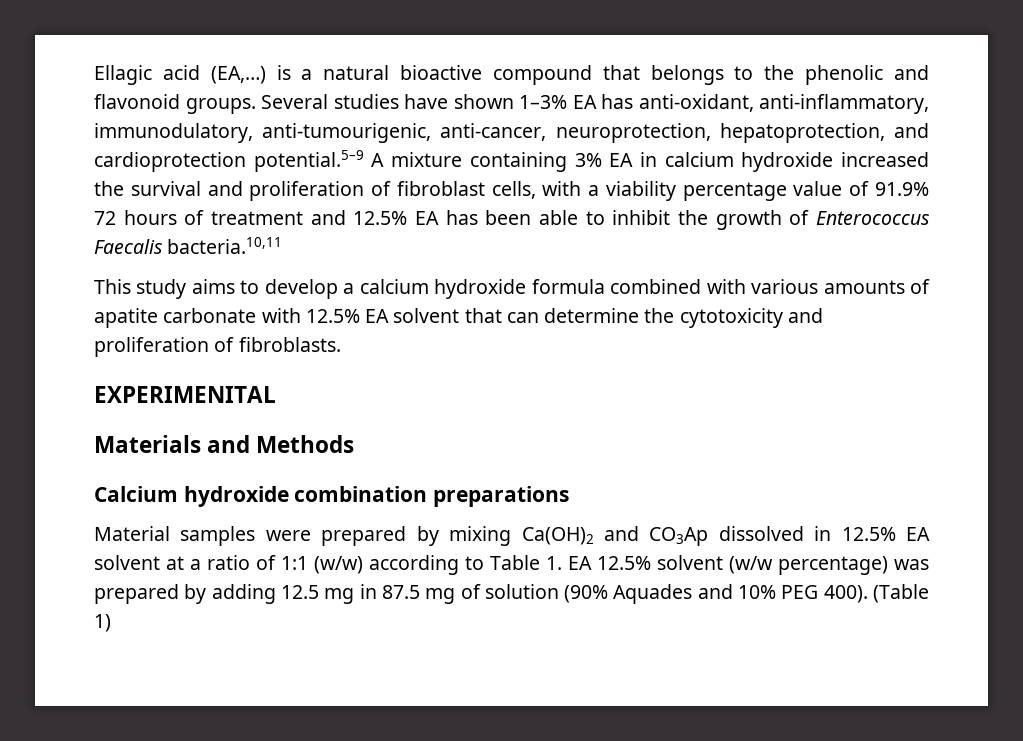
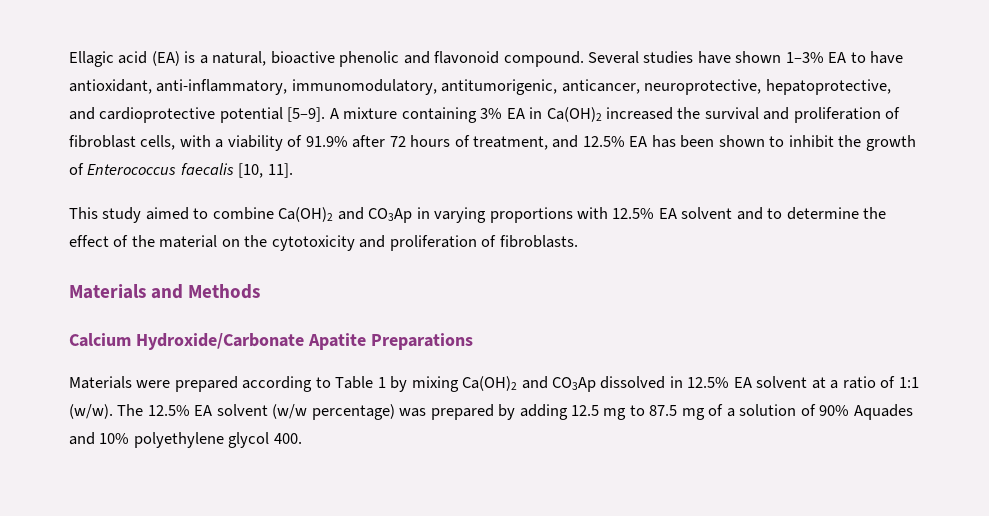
[210,66,266,84] (EA,…) -> [151,51,180,66] (EA)
[323,65,795,85] natural bioactive compound that belongs to the -> [212,51,335,66] natural, bioactive
[185,98,256,114] groups. -> [503,51,584,67] compound.
[601,94,929,114] [94,123,930,143] [94,150,364,172] has anti-oxidant, anti-inflammatory, immunodulatory, anti-tumourigenic, anti-cancer, neuroprotection, hepatoprotection, and cardioprotection potential.5–9 -> [850,51,904,64] [69,79,891,95] [69,107,326,123] to have antioxidant, anti-inflammatory, immunomodulatory, antitumorigenic, anticancer, neuroprotective, hepatoprotective, and cardioprotective potential [5–9].
[664,152,834,172] calcium hydroxide -> [546,107,602,122] Ca(OH)2
[682,181,843,201] percentage value -> (283, 143) none
(929, 189) none -> [352,135,386,148] after
[211,211,303,225] treatment -> [473,136,549,150] treatment,
[539,210,578,225] able -> [718,135,765,147] shown
[94,237,283,254] Faecalis bacteria.10,11 -> [180,163,293,178] faecalis [10, 11].
[191,279,930,299] [94,308,640,328] aims to develop a calcium hydroxide formula combined with various amounts of apatite carbonate with 12.5% EA solvent that can determine -> [145,207,887,223] [69,235,240,248] aimed to combine Ca(OH)2 and CO3Ap in varying proportions with 12.5% EA solvent and to determine the effect of the material on
[94,386,276,403] // EXPERIMENITAL -> (578, 241) none
[183,486,570,507] [94,526,407,546] hydroxide combination preparations // Material samples were prepared -> [135,333,473,350] [69,376,386,392] Hydroxide/Carbonate Apatite Preparations // Materials were prepared according to Table 1
[314,555,651,575] (w/w) according to Table 1. EA 12.5% -> [69,404,213,419] (w/w). The 12.5% EA
[359,584,377,599] in -> [629,405,645,416] to
[484,584,929,604] [94,614,111,632] solution (90% Aquades and 10% PEG 400). (Table 1) -> [726,404,913,420] [69,432,302,448] a solution of 90% Aquades and 10% polyethylene glycol 400.

